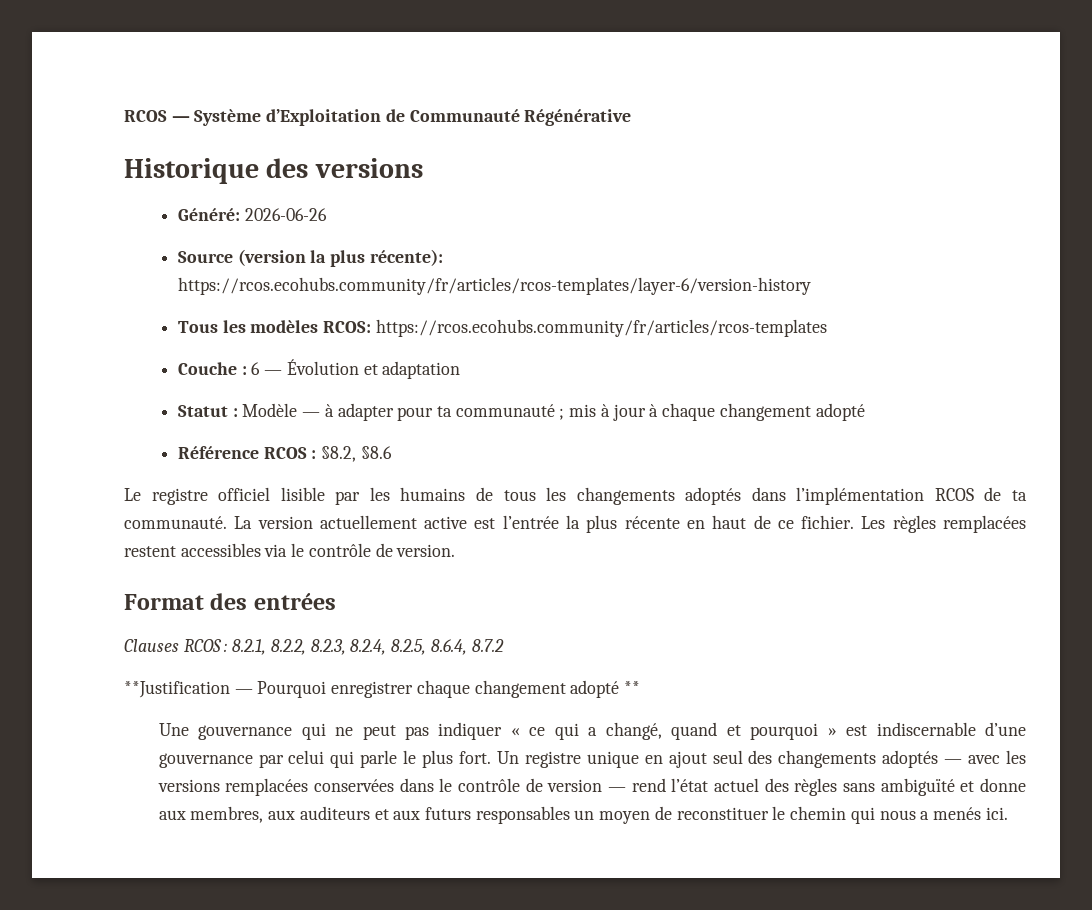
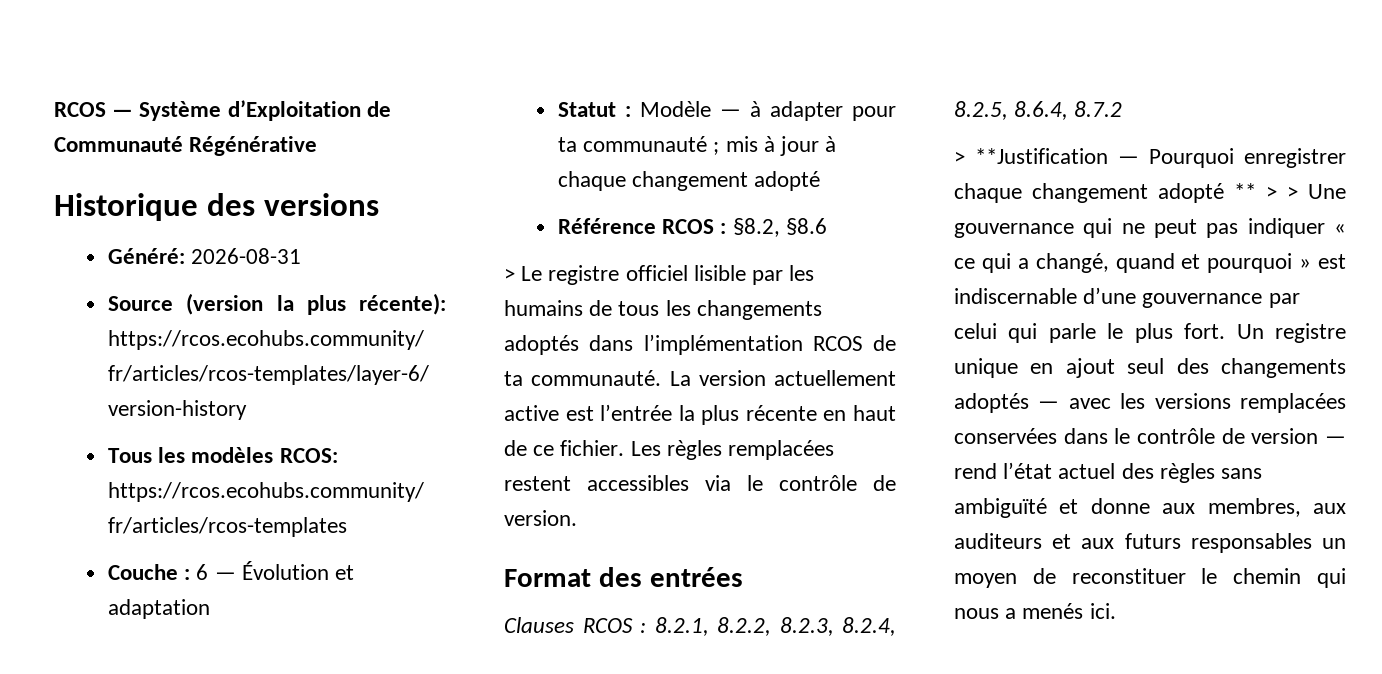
[244,208,327,221] 2026-06-26 -> [191,248,302,264] 2026-08-31
(392, 452) none -> [504,268,515,281] >
(504, 645) none -> [954,151,965,164] >
(641, 687) // -> [1266,186,1298,199] > >

